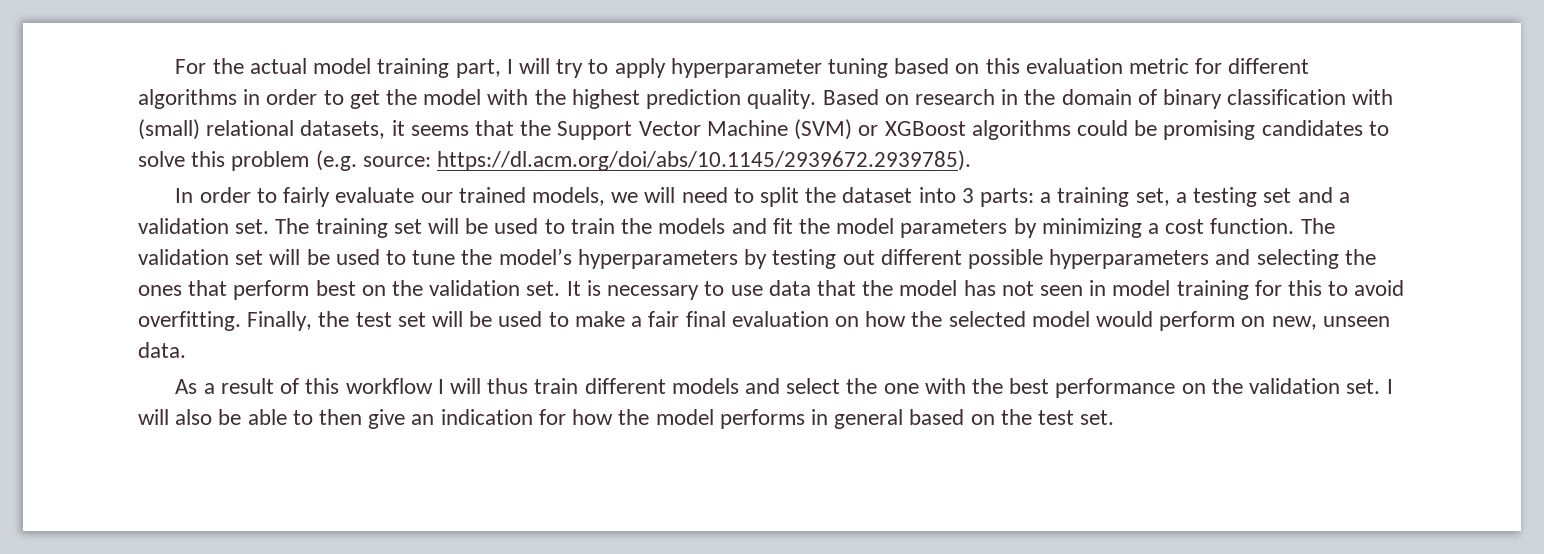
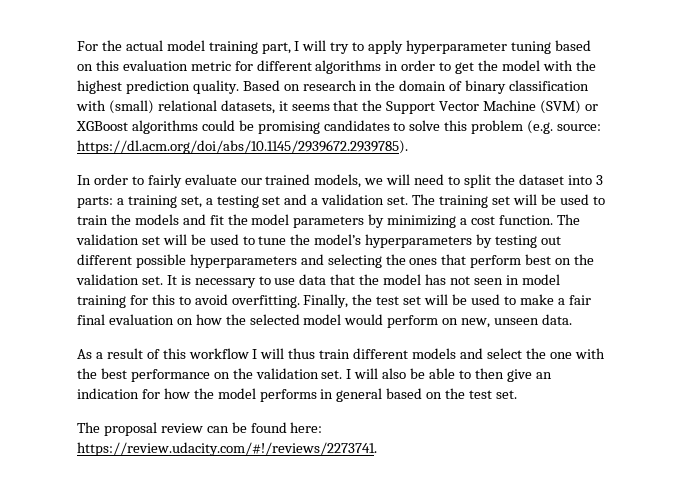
(1115, 417) none -> [77,422,323,436] [77,442,377,456] // The proposal review can be found here: https://review.udacity.com/#!/reviews/2273741.

